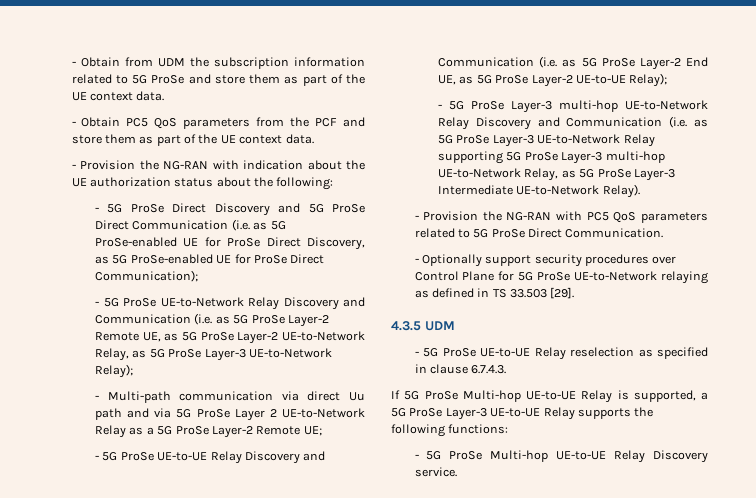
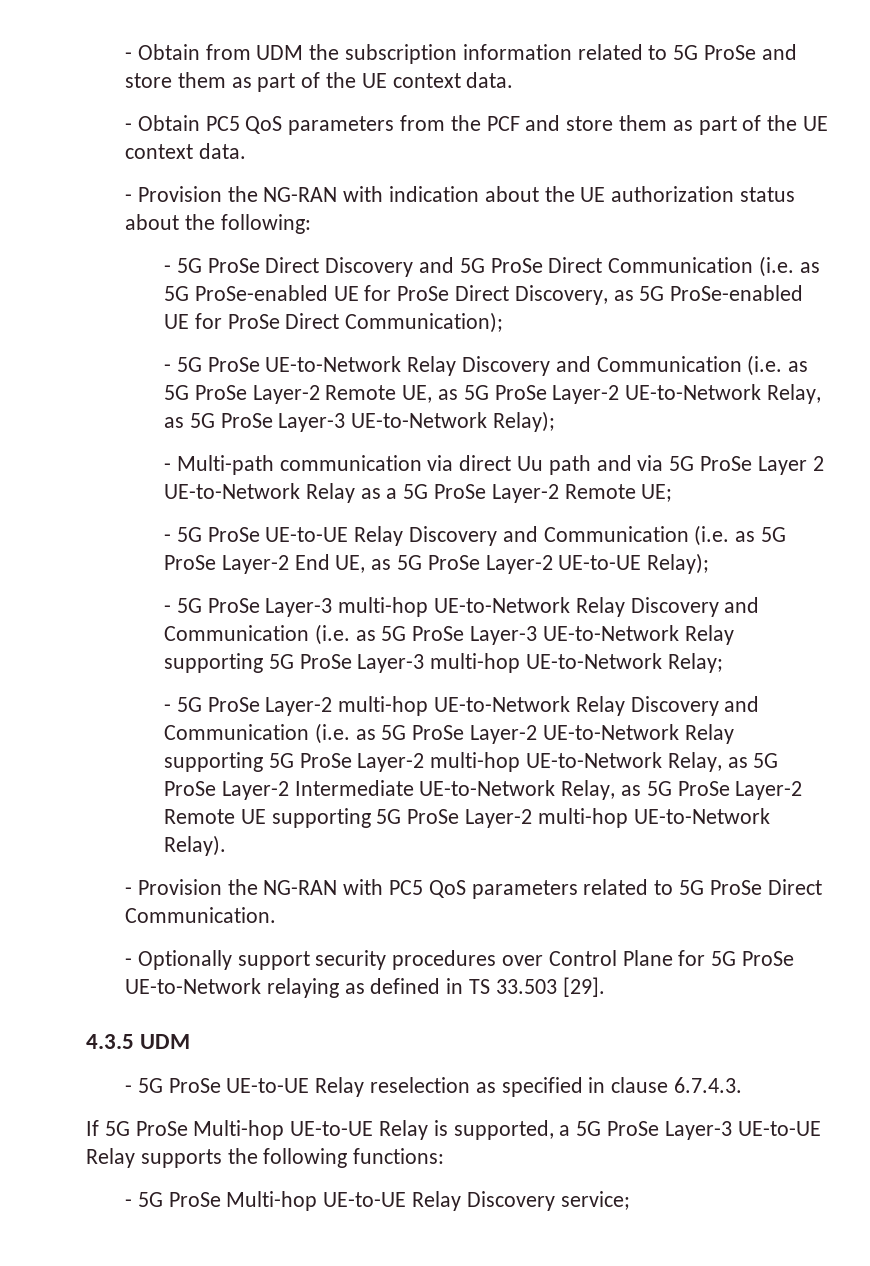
[524,168,675,181] Relay, as 5G ProSe Layer-3 -> [667,653,723,673] [163,696,760,716] [163,723,734,744] [163,752,779,772] [163,781,289,800] Relay; // - 5G ProSe Layer-2 multi-hop UE-to-Network Relay Discovery and Communication (i.e. as 5G ProSe Layer-2 UE-to-Network Relay supporting 5G ProSe Layer-2 multi-hop UE-to-Network Relay, as 5G ProSe Layer-2
(600, 190) none -> [561,780,803,800] [163,808,770,828] Relay, as 5G ProSe Layer-2 Remote UE supporting 5G ProSe Layer-2 multi-hop UE-to-Network
[414,467,457,477] service. -> [560,1191,630,1210] service;

